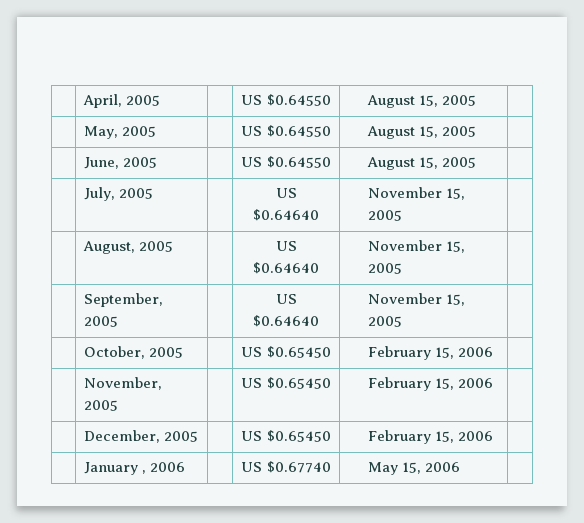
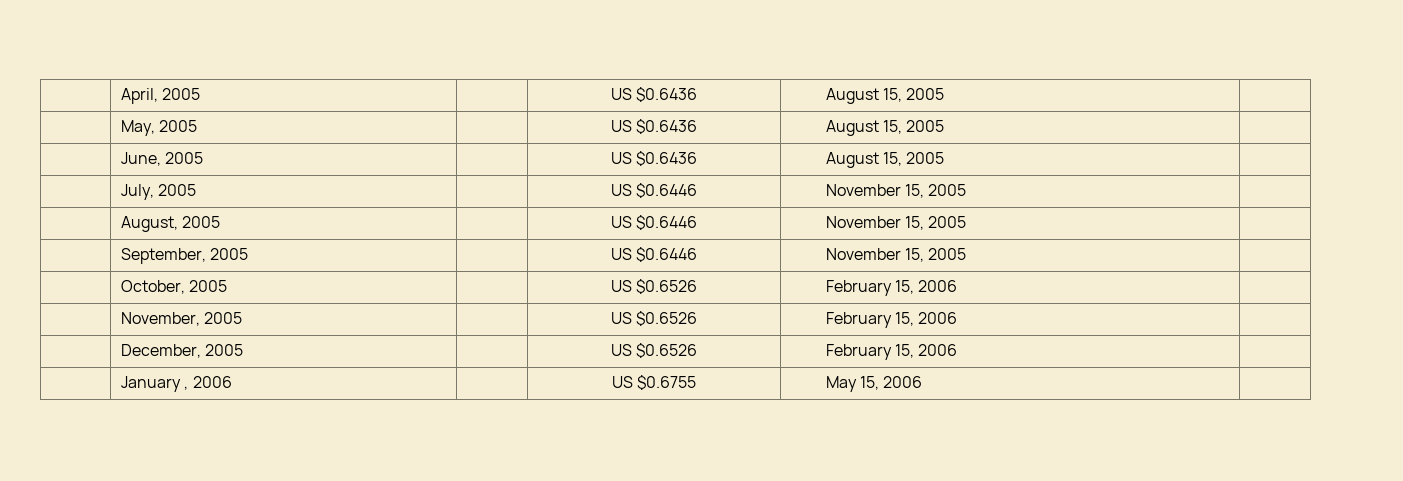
[266,94,331,106] $0.64550 -> [636,87,698,102] $0.6436
[266,125,331,137] $0.64550 -> [636,119,698,134] $0.6436
[266,156,331,168] $0.64550 -> [636,151,698,166] $0.6436
[253,209,319,221] $0.64640 -> [636,183,698,198] $0.6446
[253,262,319,274] $0.64640 -> [636,215,698,230] $0.6446
[253,315,319,327] $0.64640 -> [636,247,698,262] $0.6446
[266,346,331,358] $0.65450 -> [636,279,698,294] $0.6526
[266,377,331,389] $0.65450 -> [636,311,698,326] $0.6526
[266,430,331,442] $0.65450 -> [636,343,698,358] $0.6526
[266,461,331,473] $0.67740 -> [637,375,697,390] $0.6755

